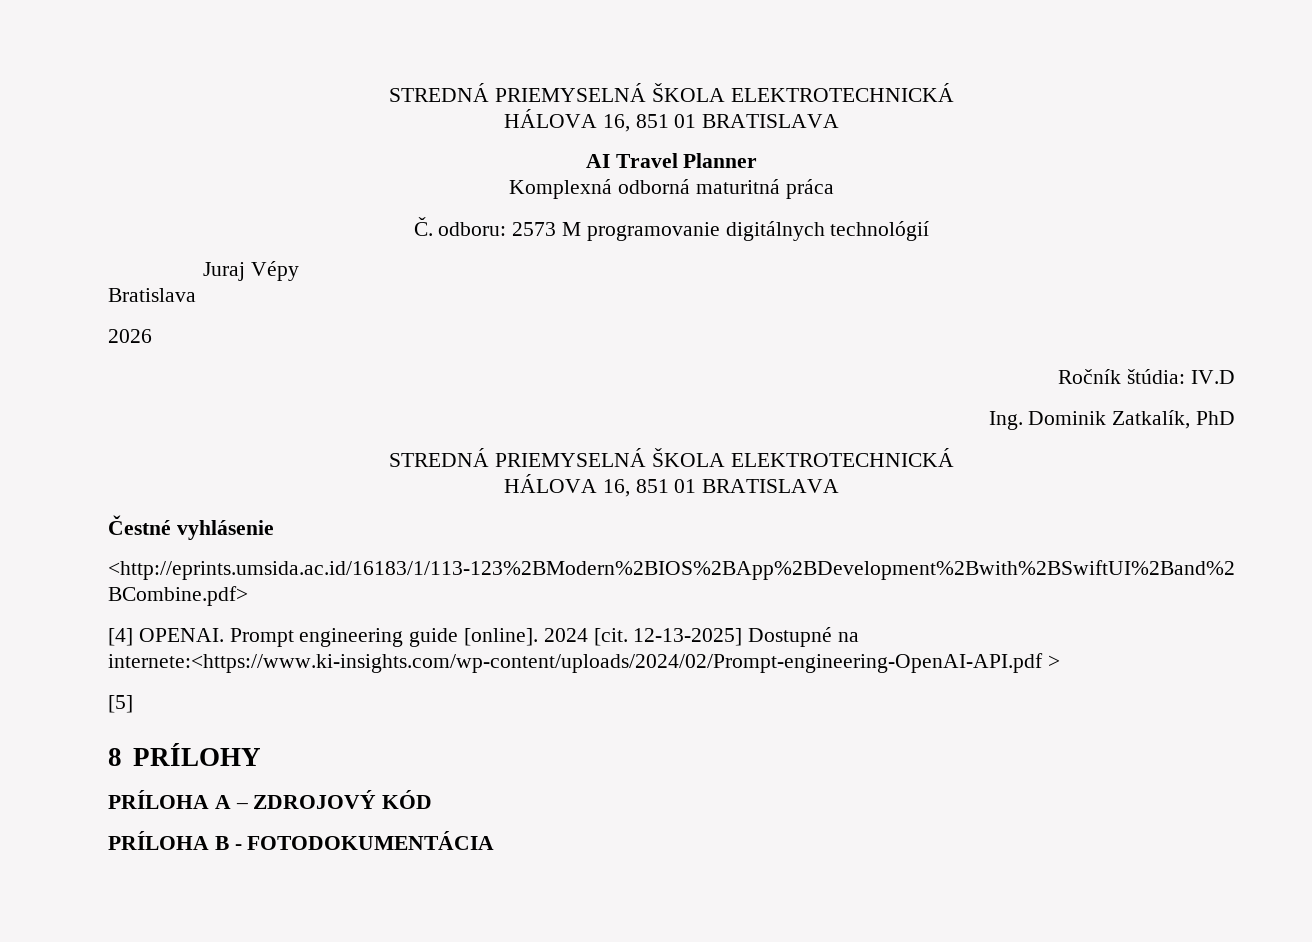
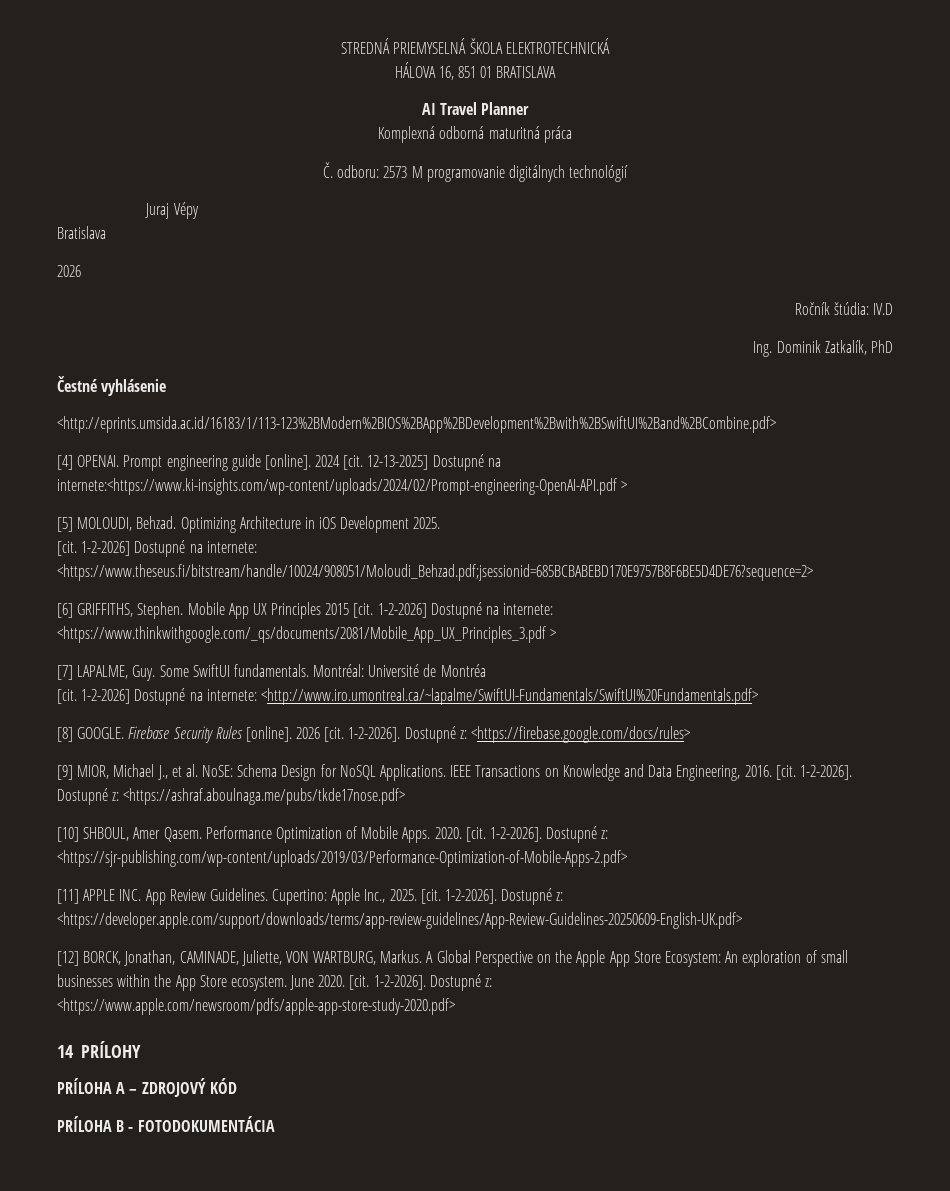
[389,448,954,467] [503,474,840,497] // STREDNÁ PRIEMYSELNÁ ŠKOLA ELEKTROTECHNICKÁ // HÁLOVA 16, 851 01 BRATISLAVA -> (893, 346) none
[108,748,122,766] // 8 -> [77,516,441,533] [57,540,257,557] [57,564,813,581] [57,602,554,619] [57,626,557,643] [57,664,486,681] [57,688,758,705] [57,726,691,743] [57,764,852,781] [57,788,406,805] [57,826,609,843] [57,850,627,867] [57,888,564,905] [57,912,742,929] [57,950,848,967] [57,974,493,991] [57,998,455,1015] [57,1045,74,1058] MOLOUDI, Behzad. Optimizing Architecture in iOS Development 2025. // [cit. 1-2-2026] Dostupné na internete: <https://www.theseus.fi/bitstream/handle/10024/908051/Moloudi_Behzad.pdf;jsessionid=685BCBABEBD170E9757B8F6BE5D4DE76?sequence=2> // [6] GRIFFITHS, Stephen. Mobile App UX Principles 2015 [cit. 1-2-2026] Dostupné na internete: <https://www.thinkwithgoogle.com/_qs/documents/2081/Mobile_App_UX_Principles_3.pdf > // [7] LAPALME, Guy. Some SwiftUI fundamentals. Montréal: Université de Montréa // [cit. 1-2-2026] Dostupné na internete: <http://www.iro.umontreal.ca/~lapalme/SwiftUI-Fundamentals/SwiftUI%20Fundamentals.pdf> // [8] GOOGLE. Firebase Security Rules [online]. 2026 [cit. 1-2-2026]. Dostupné z: <https://firebase.google.com/docs/rules> // [9] MIOR, Michael J., et al. NoSE: Schema Design for NoSQL Applications. IEEE Transactions on Knowledge and Data Engineering, 2016. [cit. 1-2-2026]. Dostupné z: <https://ashraf.aboulnaga.me/pubs/tkde17nose.pdf> // [10] SHBOUL, Amer Qasem. Performance Optimization of Mobile Apps. 2020. [cit. 1-2-2026]. Dostupné z: <https://sjr-publishing.com/wp-content/uploads/2019/03/Performance-Optimization-of-Mobile-Apps-2.pdf> // [11] APPLE INC. App Review Guidelines. Cupertino: Apple Inc., 2025. [cit. 1-2-2026]. Dostupné z: <https://developer.apple.com/support/downloads/terms/app-review-guidelines/App-Review-Guidelines-20250609-English-UK.pdf> // [12] BORCK, Jonathan, CAMINADE, Juliette, VON WARTBURG, Markus. A Global Perspective on the Apple App Store Ecosystem: An exploration of small businesses within the App Store ecosystem. June 2020. [cit. 1-2-2026]. Dostupné z: <https://www.apple.com/newsroom/pdfs/apple-app-store-study-2020.pdf> // 14

